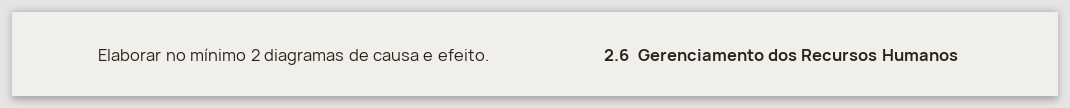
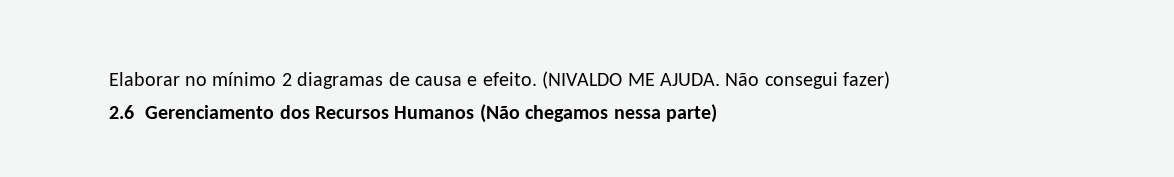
(489, 55) none -> [542,71,891,89] (NIVALDO ME AJUDA. Não consegui fazer)
(958, 55) none -> [479,104,717,123] (Não chegamos nessa parte)

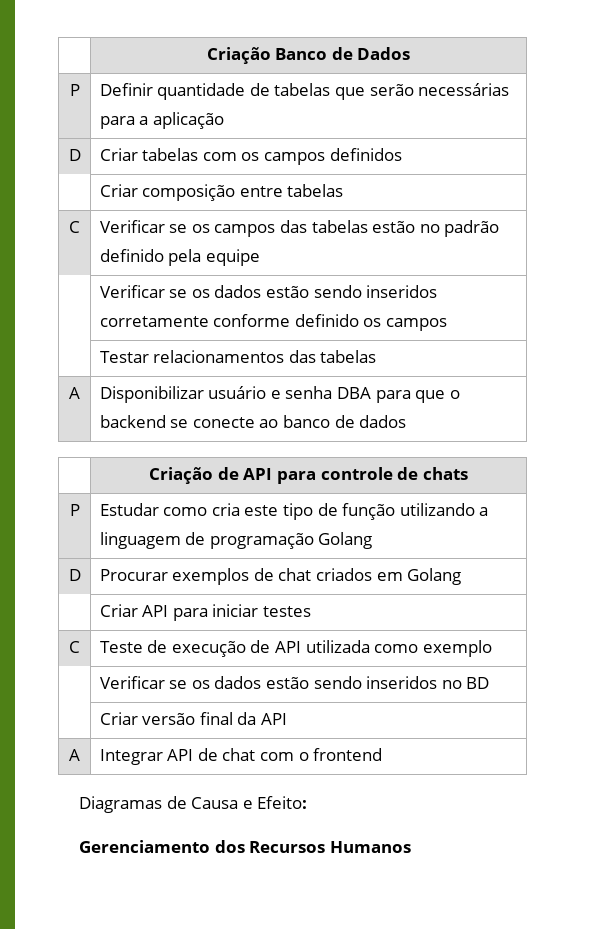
[108,71,891,89] [108,104,717,123] Elaborar no mínimo 2 diagramas de causa e efeito. (NIVALDO ME AJUDA. Não consegui fazer) // 2.6 Gerenciamento dos Recursos Humanos (Não chegamos nessa parte) -> [206,47,411,64] [69,84,80,96] [99,83,510,100] [99,112,224,129] [68,149,81,161] [99,148,402,165] [99,184,344,201] [69,221,80,233] [99,220,500,237] [99,249,260,266] [99,285,438,298] [99,314,447,331] [99,350,377,363] [69,387,80,399] [99,386,460,403] [99,415,407,428] [149,467,468,484] [69,504,80,516] [99,503,489,520] [99,532,373,549] [68,569,81,581] [99,568,462,585] [99,604,311,621] [69,641,80,653] [99,640,492,657] [99,676,490,689] [99,712,287,725] [69,749,80,761] [99,748,383,765] [79,796,308,813] [79,840,411,853] | Criação Banco de Dados // P | Definir quantidade de tabelas que serão necessárias para a aplicação // D | Criar tabelas com os campos definidos // | Criar composição entre tabelas // C | Verificar se os campos das tabelas estão no padrão definido pela equipe // | Verificar se os dados estão sendo inseridos corretamente conforme definido os campos // | Testar relacionamentos das tabelas // A | Disponibilizar usuário e senha DBA para que o backend se conecte ao banco de dados // | Criação de API para controle de chats // P | Estudar como cria este tipo de função utilizando a linguagem de programação Golang // D | Procurar exemplos de chat criados em Golang // | Criar API para iniciar testes // C | Teste de execução de API utilizada como exemplo // | Verificar se os dados estão sendo inseridos no BD // | Criar versão final da API // A | Integrar API de chat com o frontend // Diagramas de Causa e Efeito: // Gerenciamento dos Recursos Humanos

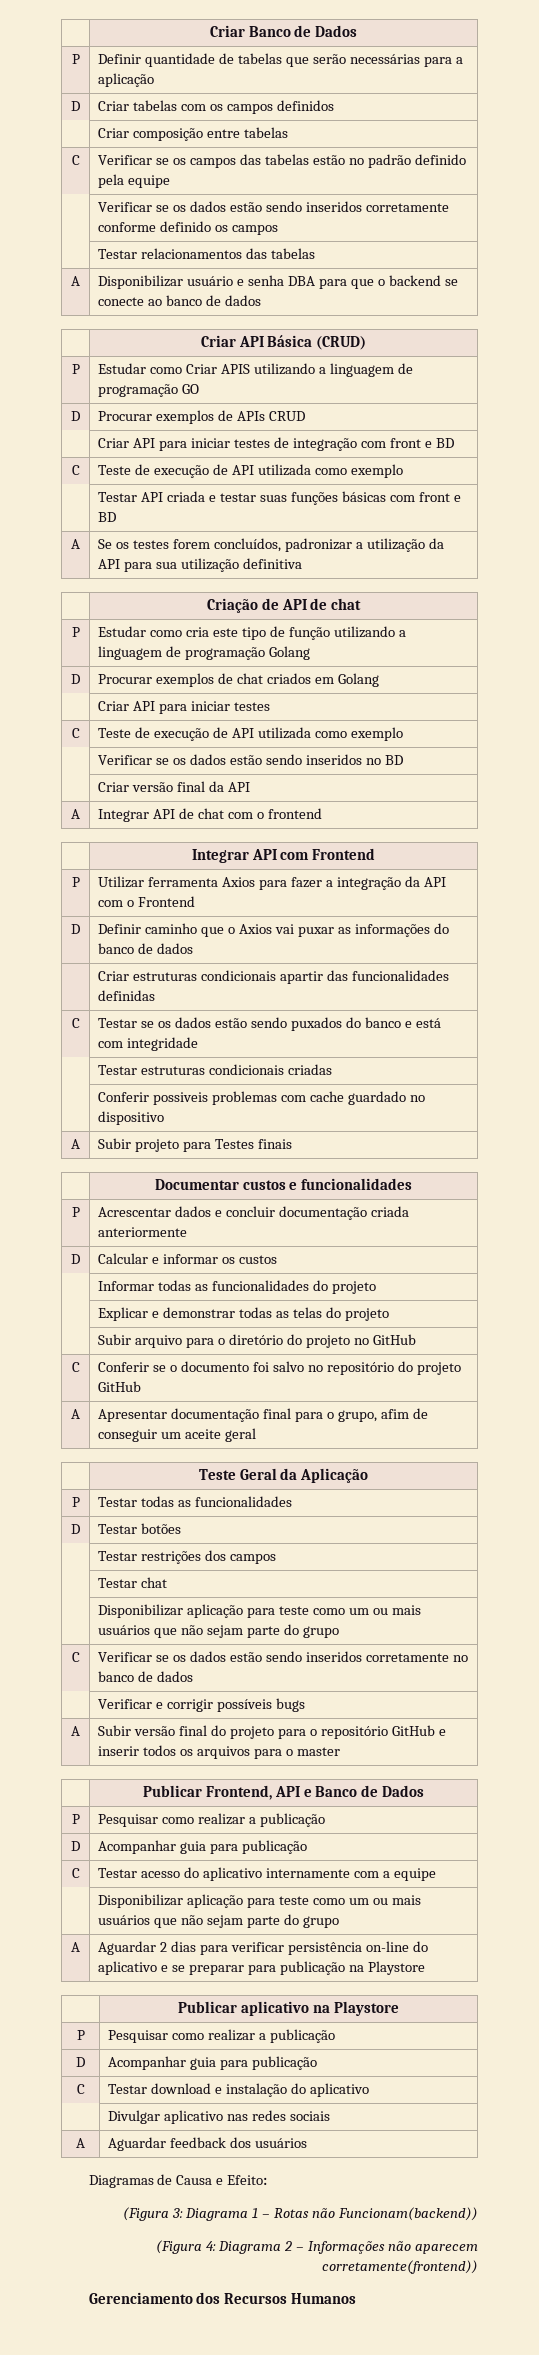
[206,47,271,64] | Criação -> [209,25,245,37] | Criar
(407, 421) none -> [200,335,367,350] [71,364,80,374] [98,363,413,377] [98,384,200,397] [71,411,80,421] [98,410,306,424] [98,437,454,451] [71,465,80,475] [98,464,403,478] [98,491,461,505] [98,512,117,522] [71,539,80,549] [98,538,444,552] [98,558,303,572] // | Criar API Básica (CRUD) // P | Estudar como Criar APIS utilizando a linguagem de programação GO // D | Procurar exemplos de APIs CRUD // | Criar API para iniciar testes de integração com front e BD // C | Teste de execução de API utilizada como exemplo // | Testar API criada e testar suas funções básicas com front e BD // A | Se os testes forem concluídos, padronizar a utilização da API para sua utilização definitiva
[277,467,468,484] para controle de chats -> [310,598,362,610] de chat
(383, 754) none -> [191,848,376,863] [71,877,80,887] [98,876,446,890] [98,896,196,907] [71,924,80,934] [98,923,449,937] [98,943,194,954] [98,970,450,984] [98,990,156,1001] [71,1018,80,1028] [98,1017,441,1031] [98,1037,199,1051] [98,1064,333,1075] [98,1091,425,1105] [98,1111,165,1125] [71,1139,80,1149] [98,1138,293,1152] [154,1178,413,1190] [71,1207,80,1217] [98,1206,410,1220] [98,1227,188,1237] [71,1254,80,1264] [98,1253,278,1264] [98,1280,377,1294] [98,1307,389,1321] [98,1334,416,1348] [71,1362,80,1372] [98,1361,461,1375] [98,1381,142,1392] [71,1409,80,1419] [98,1408,428,1422] [98,1428,257,1442] [198,1468,369,1483] [71,1497,80,1507] [98,1496,293,1507] [71,1524,80,1534] [98,1523,182,1534] [98,1550,277,1564] [98,1577,168,1588] [98,1604,421,1618] [98,1624,339,1638] [71,1652,80,1662] [98,1651,468,1662] [98,1671,194,1682] [98,1698,306,1712] [71,1726,80,1736] [98,1725,446,1739] [98,1745,340,1759] [142,1785,425,1800] [71,1814,80,1824] [98,1813,326,1827] [71,1841,80,1851] [98,1840,308,1854] [71,1868,80,1878] [98,1867,436,1881] [98,1894,421,1908] [98,1914,339,1928] [71,1942,80,1952] [98,1941,428,1955] [98,1961,425,1975] [178,2001,399,2016] [76,2030,85,2040] [108,2029,336,2043] [76,2057,85,2067] [108,2056,318,2070] [76,2084,85,2094] [108,2083,370,2097] [108,2110,331,2124] [76,2138,85,2148] [108,2137,308,2151] // | Integrar API com Frontend // P | Utilizar ferramenta Axios para fazer a integração da API com o Frontend // D | Definir caminho que o Axios vai puxar as informações do banco de dados // | Criar estruturas condicionais apartir das funcionalidades definidas // C | Testar se os dados estão sendo puxados do banco e está com integridade // | Testar estruturas condicionais criadas // | Conferir possiveis problemas com cache guardado no dispositivo // A | Subir projeto para Testes finais // | Documentar custos e funcionalidades // P | Acrescentar dados e concluir documentação criada anteriormente // D | Calcular e informar os custos // | Informar todas as funcionalidades do projeto // | Explicar e demonstrar todas as telas do projeto // | Subir arquivo para o diretório do projeto no GitHub // C | Conferir se o documento foi salvo no repositório do projeto GitHub // A | Apresentar documentação final para o grupo, afim de conseguir um aceite geral // | Teste Geral da Aplicação // P | Testar todas as funcionalidades // D | Testar botões // | Testar restrições dos campos // | Testar chat // | Disponibilizar aplicação para teste como um ou mais usuários que não sejam parte do grupo // C | Verificar se os dados estão sendo inseridos corretamente no banco de dados // | Verificar e corrigir possíveis bugs // A | Subir versão final do projeto para o repositório GitHub e inserir todos os arquivos para o master // | Publicar Frontend, API e Banco de Dados // P | Pesquisar como realizar a publicação // D | Acompanhar guia para publicação // C | Testar acesso do aplicativo internamente com a equipe // | Disponibilizar aplicação para teste como um ou mais usuários que não sejam parte do grupo // A | Aguardar 2 dias para verificar persistência on-line do aplicativo e se preparar para publicação na Playstore // | Publicar aplicativo na Playstore // P | Pesquisar como realizar a publicação // D | Acompanhar guia para publicação // C | Testar download e instalação do aplicativo // | Divulgar aplicativo nas redes sociais // A | Aguardar feedback dos usuários
(308, 802) none -> [122,2207,479,2221] [155,2240,478,2254] [322,2260,478,2274] // (Figura 3: Diagrama 1 – Rotas não Funcionam(backend)) // (Figura 4: Diagrama 2 – Informações não aparecem corretamente(frontend))

